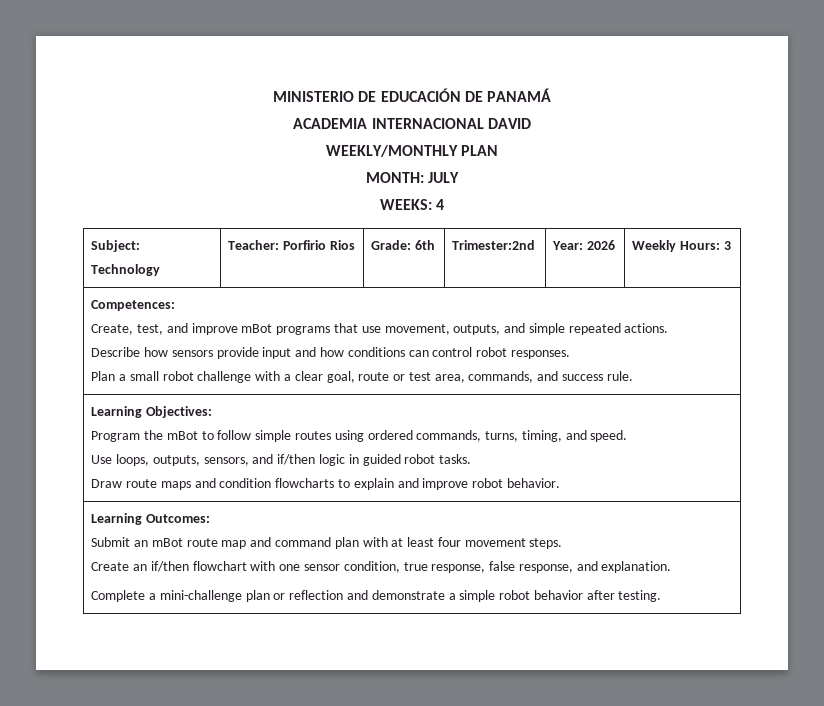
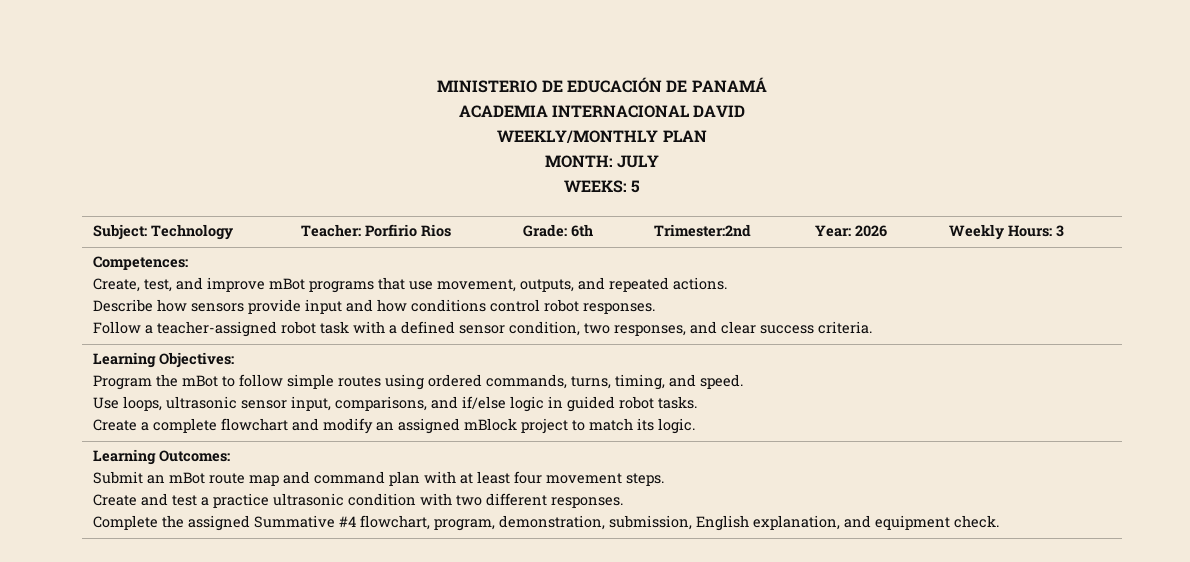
[436,199,445,210] 4 -> [631,180,641,193] 5
[528,323,565,335] simple -> (605, 283) none
[408,350,429,357] can -> (486, 305) none
[91,371,633,383] Plan a small robot challenge with a clear goal, route or test area, commands, and success rule. -> [92,321,872,337] Follow a teacher-assigned robot task with a defined sensor condition, two responses, and clear success criteria.
[152,454,316,466] outputs, sensors, and if/then -> [165,396,506,411] ultrasonic sensor input, comparisons, and if/else
[91,478,560,490] Draw route maps and condition flowcharts to explain and improve robot behavior. -> [92,418,695,434] Create a complete flowchart and modify an assigned mBlock project to match its logic.
[133,561,672,573] [91,590,662,602] an if/then flowchart with one sensor condition, true response, false response, and explanation. // Complete a mini-challenge plan or reflection and demonstrate a simple robot behavior after testing. -> [140,493,623,508] [92,515,999,531] and test a practice ultrasonic condition with two different responses. // Complete the assigned Summative #4 flowchart, program, demonstration, submission, English explanation, and equipment check.

